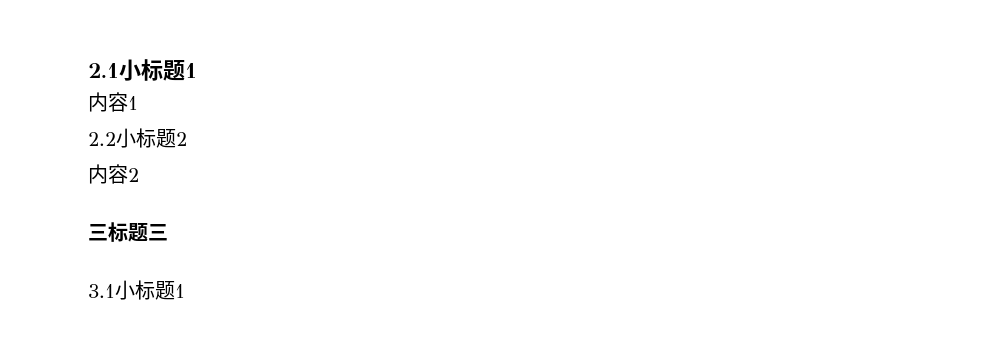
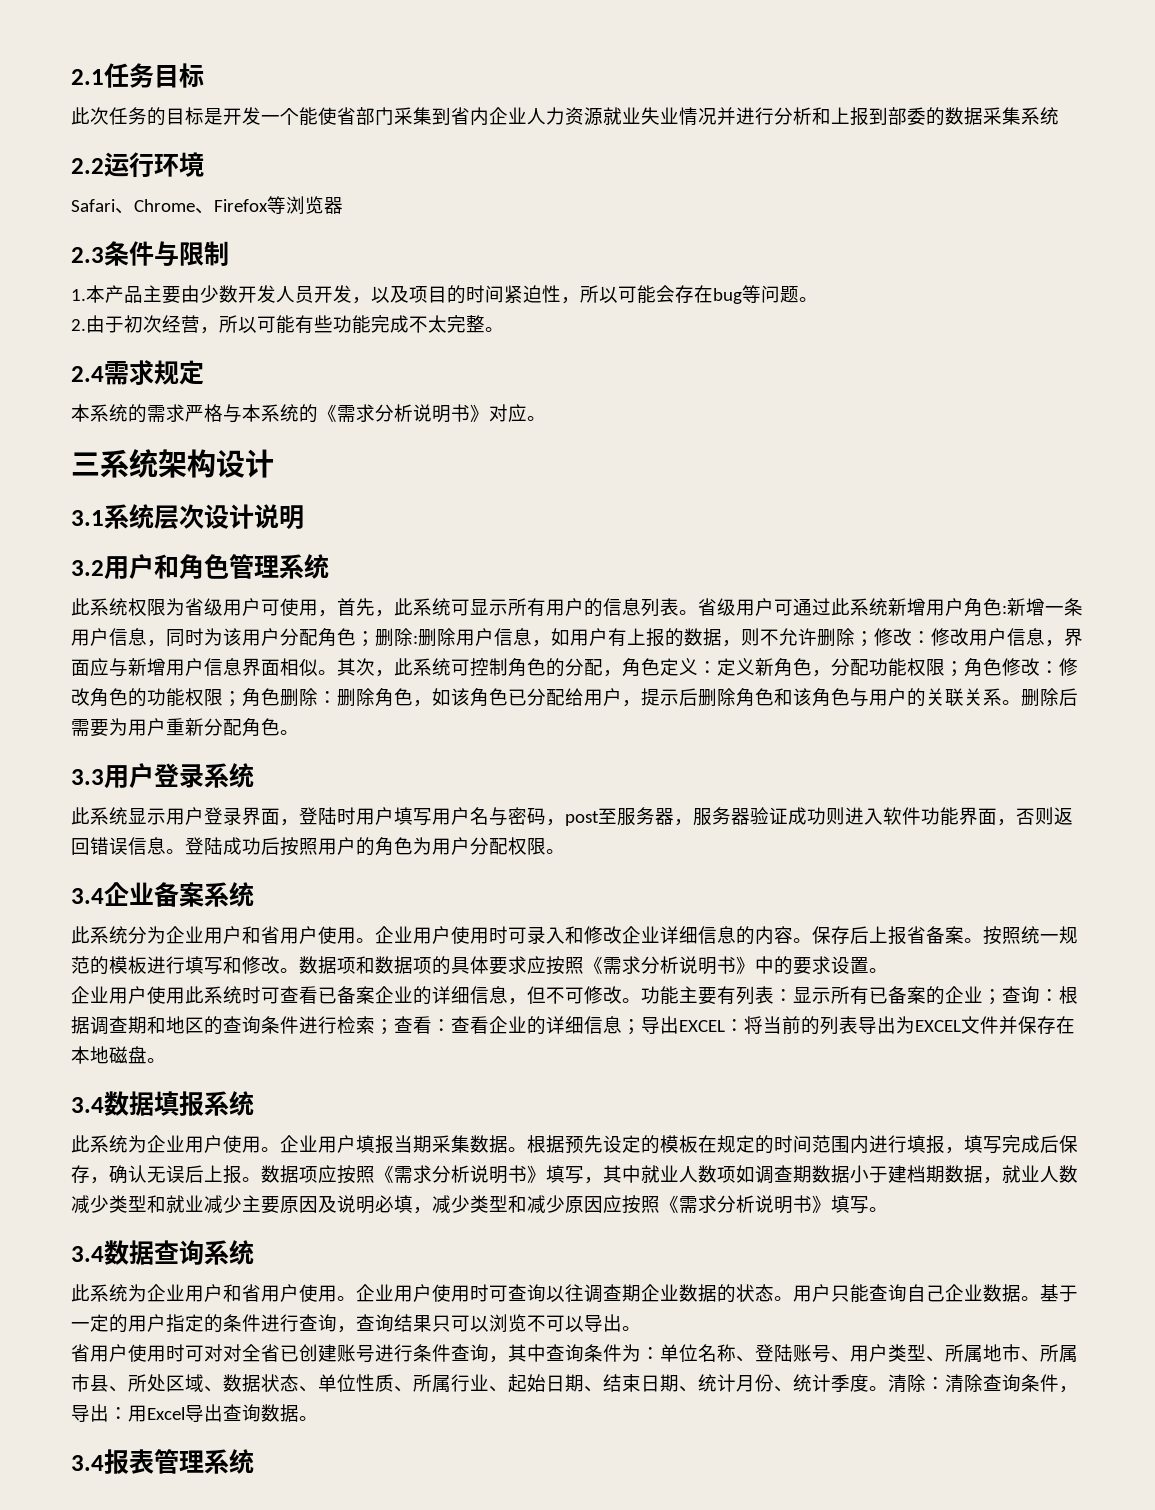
[119,59,197,81] [88,92,138,112] [88,128,187,148] [88,164,139,184] [88,222,168,242] [88,280,185,300] 小标题1 // 内容1 // 2.2小标题2 // 内容2 // 三标题三 // 3.1小标题1 -> [104,63,204,88] [71,107,1059,126] [71,152,204,178] [71,196,343,214] [71,241,229,266] [71,285,818,304] [71,315,504,334] [71,360,204,386] [71,404,546,423] [71,449,274,478] [71,504,304,530] [71,554,329,580] [71,598,1083,617] [71,628,1083,647] [71,658,1078,677] [71,688,1078,707] [71,718,299,737] [71,763,254,789] [71,807,1073,826] [71,837,565,856] [71,882,254,907] [71,926,1078,945] [71,956,888,975] [71,986,1078,1005] [71,1016,1075,1035] [71,1046,166,1064] [71,1091,254,1116] [71,1135,1078,1154] [71,1165,1078,1184] [71,1195,888,1214] [71,1240,254,1265] [71,1284,1078,1303] [71,1314,641,1333] [71,1344,1078,1363] [71,1374,1078,1393] [71,1404,318,1422] [71,1449,254,1474] 任务目标 // 此次任务的目标是开发一个能使省部门采集到省内企业人力资源就业失业情况并进行分析和上报到部委的数据采集系统 // 2.2运行环境 // Safari、Chrome、Firefox等浏览器 // 2.3条件与限制 // 1.本产品主要由少数开发人员开发，以及项目的时间紧迫性，所以可能会存在bug等问题。 // 2.由于初次经营，所以可能有些功能完成不太完整。 // 2.4需求规定 // 本系统的需求严格与本系统的《需求分析说明书》对应。 // 三系统架构设计 // 3.1系统层次设计说明 // 3.2用户和角色管理系统 // 此系统权限为省级用户可使用，首先，此系统可显示所有用户的信息列表。省级用户可通过此系统新增用户角色:新增一条用户信息，同时为该用户分配角色；删除:删除用户信息，如用户有上报的数据，则不允许删除；修改：修改用户信息，界面应与新增用户信息界面相似。其次，此系统可控制角色的分配，角色定义：定义新角色，分配功能权限；角色修改：修改角色的功能权限；角色删除：删除角色，如该角色已分配给用户，提示后删除角色和该角色与用户的关联关系。删除后需要为用户重新分配角色。 // 3.3用户登录系统 // 此系统显示用户登录界面，登陆时用户填写用户名与密码，post至服务器，服务器验证成功则进入软件功能界面，否则返回错误信息。登陆成功后按照用户的角色为用户分配权限。 // 3.4企业备案系统 // 此系统分为企业用户和省用户使用。企业用户使用时可录入和修改企业详细信息的内容。保存后上报省备案。按照统一规范的模板进行填写和修改。数据项和数据项的具体要求应按照《需求分析说明书》中的要求设置。 // 企业用户使用此系统时可查看已备案企业的详细信息，但不可修改。功能主要有列表：显示所有已备案的企业；查询：根据调查期和地区的查询条件进行检索；查看：查看企业的详细信息；导出EXCEL：将当前的列表导出为EXCEL文件并保存在本地磁盘。 // 3.4数据填报系统 // 此系统为企业用户使用。企业用户填报当期采集数据。根据预先设定的模板在规定的时间范围内进行填报，填写完成后保存，确认无误后上报。数据项应按照《需求分析说明书》填写，其中就业人数项如调查期数据小于建档期数据，就业人数减少类型和就业减少主要原因及说明必填，减少类型和减少原因应按照《需求分析说明书》填写。 // 3.4数据查询系统 // 此系统为企业用户和省用户使用。企业用户使用时可查询以往调查期企业数据的状态。用户只能查询自己企业数据。基于一定的用户指定的条件进行查询，查询结果只可以浏览不可以导出。 // 省用户使用时可对对全省已创建账号进行条件查询，其中查询条件为：单位名称、登陆账号、用户类型、所属地市、所属市县、所处区域、数据状态、单位性质、所属行业、起始日期、结束日期、统计月份、统计季度。清除：清除查询条件，导出：用Excel导出查询数据。 // 3.4报表管理系统

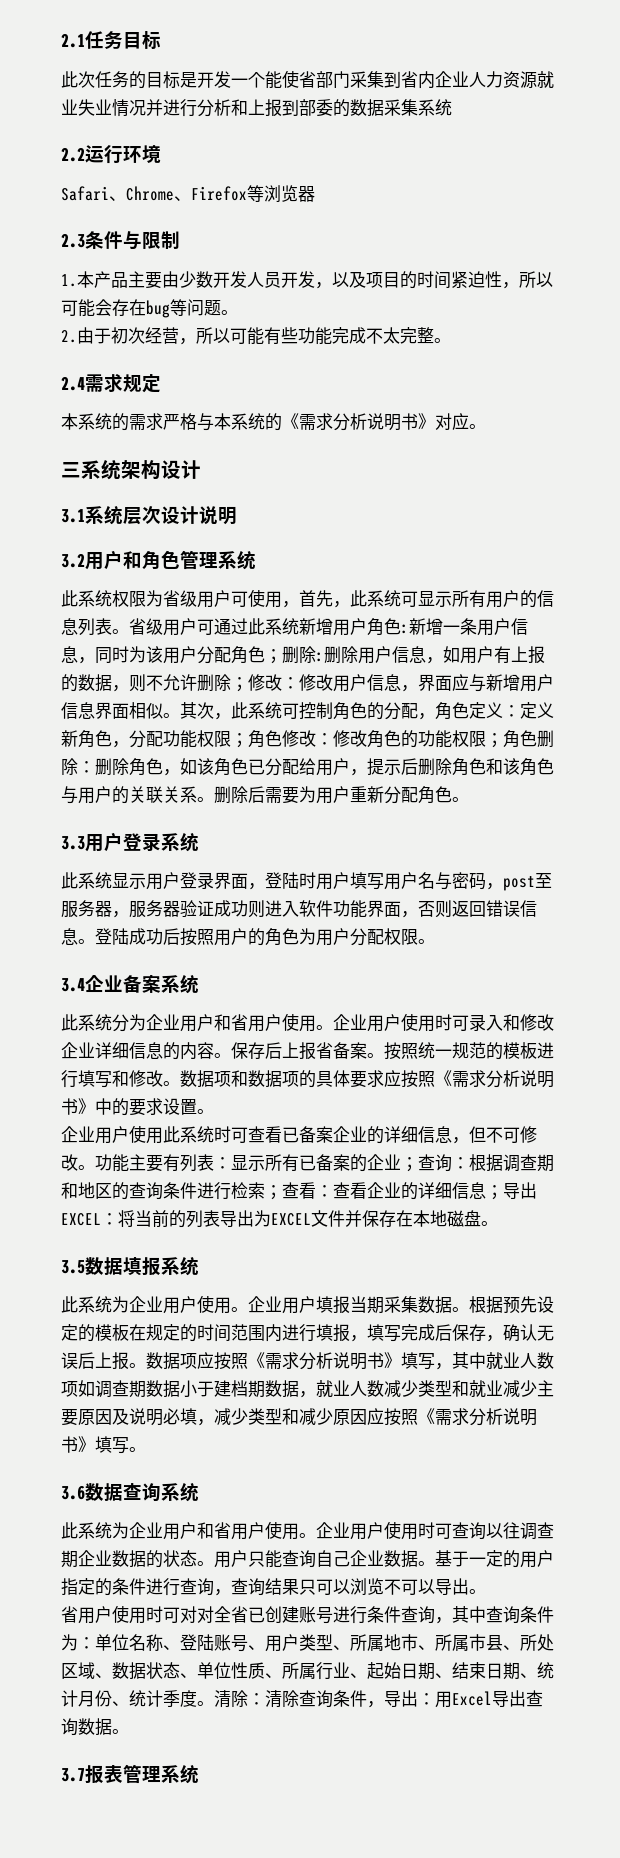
[71,1097,104,1113] 3.4 -> [61,1260,85,1274] 3.5
[71,1246,104,1262] 3.4 -> [61,1485,85,1500] 3.6
[71,1455,104,1471] 3.4 -> [61,1768,85,1782] 3.7

